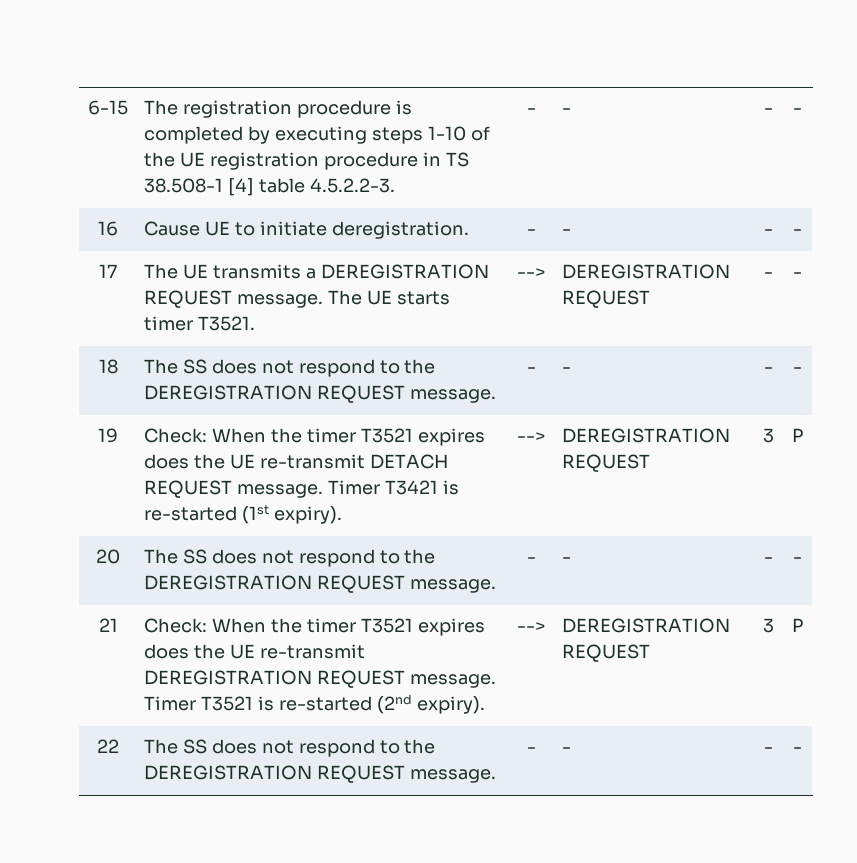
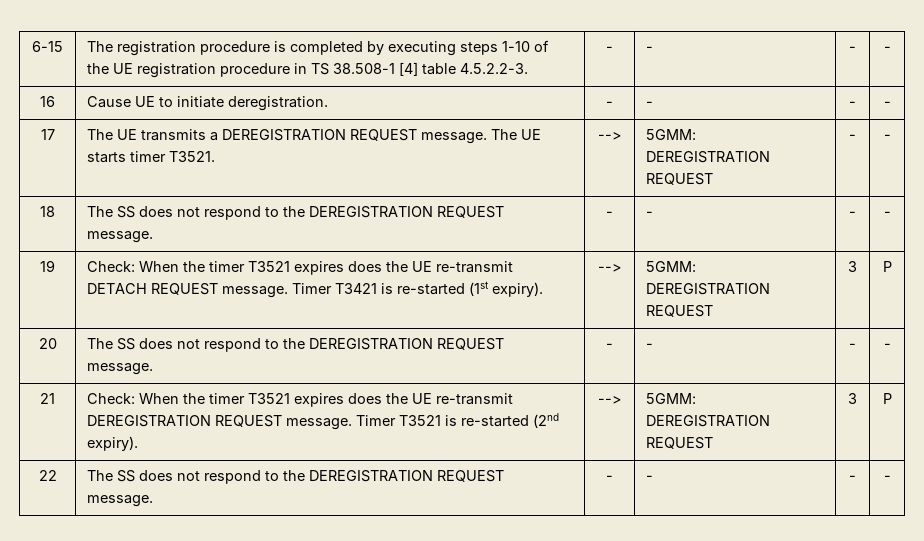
(546, 273) none -> [646,129,697,140] 5GMM:
(546, 437) none -> [646,261,697,272] 5GMM:
(546, 627) none -> [646,393,697,404] 5GMM:

